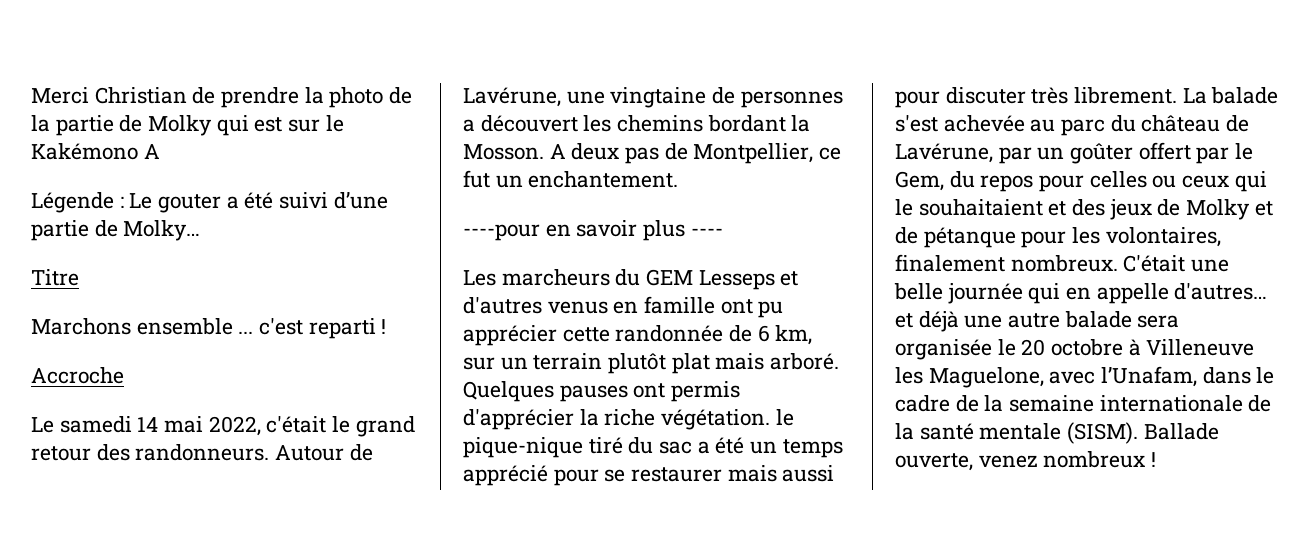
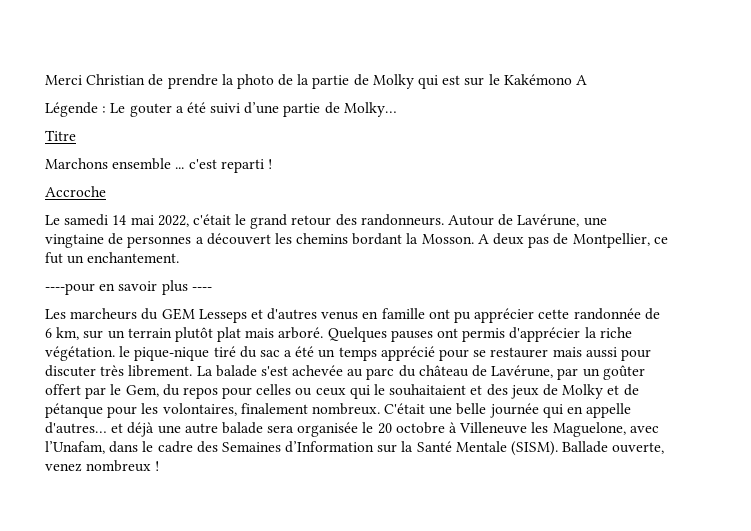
[955,395,1272,412] [895,423,1062,440] de la semaine internationale de la santé mentale -> [196,441,507,453] des Semaines d’Information sur la Santé Mentale

